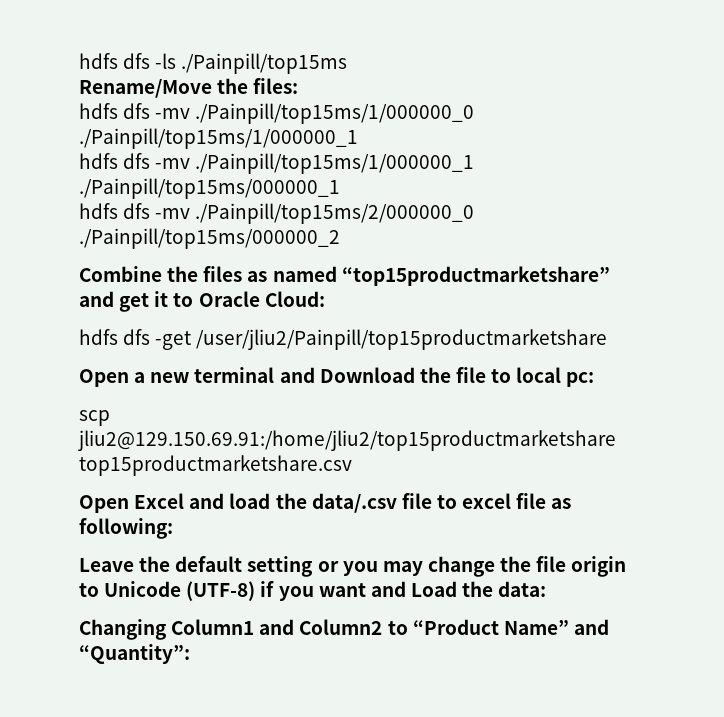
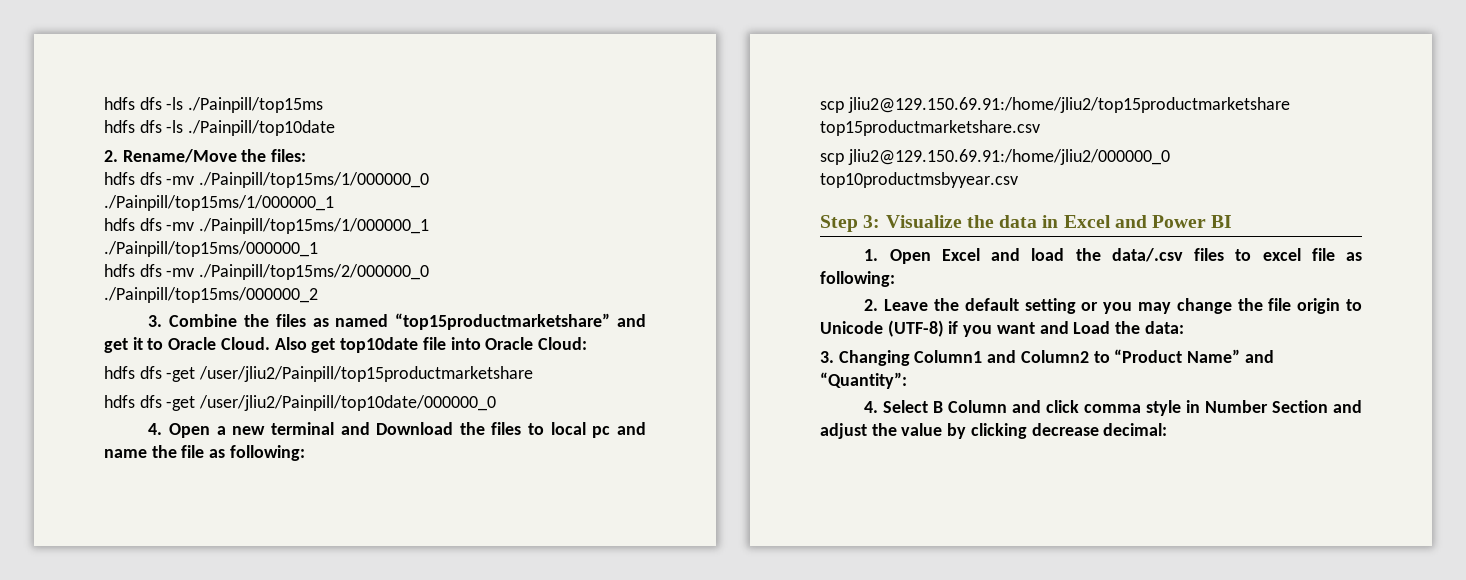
(348, 63) none -> [104,120,336,136] [104,150,118,162] hdfs dfs -ls ./Painpill/top10date // 2.
(340, 238) none -> [148,315,163,327] 3.
(260, 299) none -> [220,337,534,353] Cloud. Also get top10date file into Oracle
(608, 339) none -> [104,395,497,411] [148,423,163,435] hdfs dfs -get /user/jliu2/Painpill/top10date/000000_0 // 4.
[455,367,486,383] file -> [491,422,522,435] files
[566,372,595,387] [79,410,110,426] [78,430,616,451] [79,455,352,476] pc: // scp jliu2@129.150.69.91:/home/jliu2/top15productmarketshare top15productmarketshare.csv // -> [592,422,647,438] [104,445,305,461] [820,97,1290,113] [820,120,1040,136] [820,149,1170,165] [820,172,1018,188] [820,215,1233,232] [864,249,879,261] pc and name the file as following: // scp jliu2@129.150.69.91:/home/jliu2/top15productmarketshare top15productmarketshare.csv // scp jliu2@129.150.69.91:/home/jliu2/000000_0 top10productmsbyyear.csv // Step 3: Visualize the data in Excel and Power BI // 1.
[401,493,432,509] file -> [1194,248,1225,261] files
(173, 528) none -> [864,299,879,311] 2.
(547, 589) none -> [820,351,834,363] 3.
(190, 654) none -> [864,400,1362,416] [820,423,1168,439] // 4. Select B Column and click comma style in Number Section and adjust the value by clicking decrease decimal:

